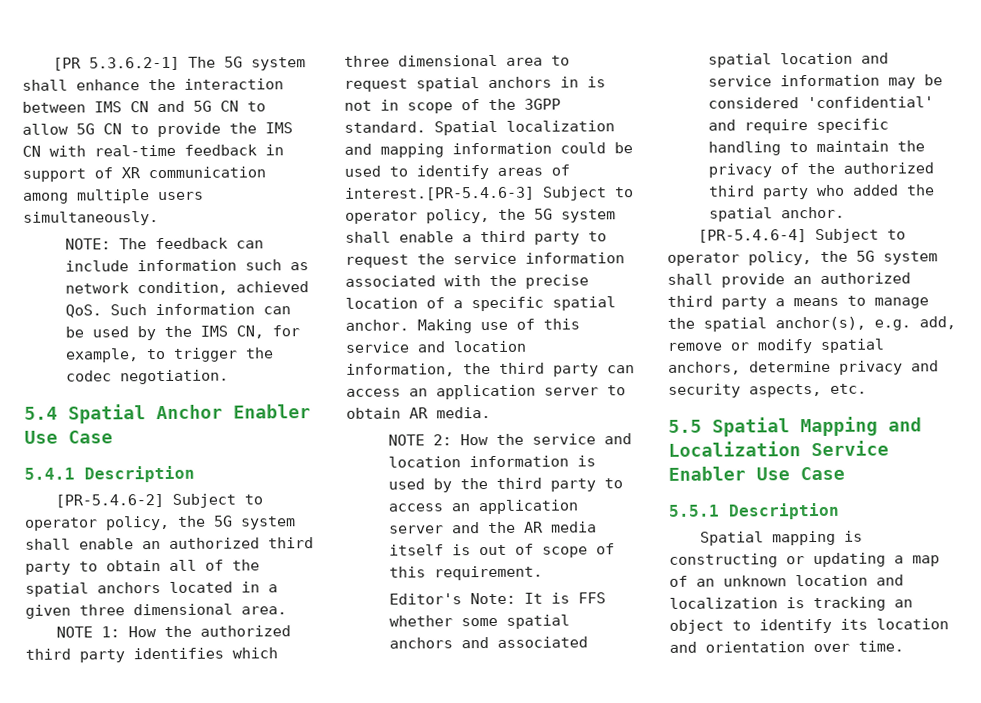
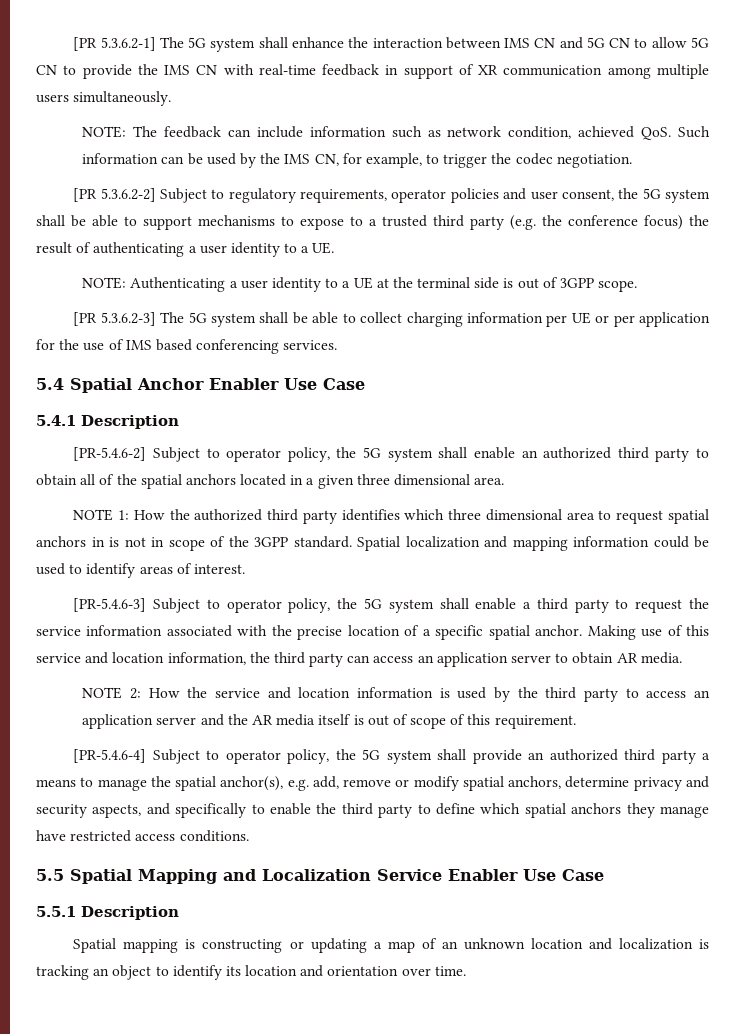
(230, 377) none -> [73,188,711,203] [36,215,709,230] [36,242,335,257] [82,277,638,292] [73,312,710,327] [36,339,338,354] // [PR 5.3.6.2-2] Subject to regulatory requirements, operator policies and user consent, the 5G system shall be able to support mechanisms to expose to a trusted third party (e.g. the conference focus) the result of authenticating a user identity to a UE. // NOTE: Authenticating a user identity to a UE at the terminal side is out of 3GPP scope. // [PR 5.3.6.2-3] The 5G system shall be able to collect charging information per UE or per application for the use of IMS based conferencing services.
[344,186,535,201] interest.[PR-5.4.6-3] -> [193,564,245,574] [73,598,147,612] interest. // [PR-5.4.6-3]
[389,592,607,605] [389,614,571,629] [389,636,589,649] [708,52,890,68] [708,74,944,89] [708,96,935,109] [708,118,890,134] [708,140,926,156] [708,162,935,178] [708,184,936,200] [709,206,846,222] // Editor's Note: It is FFS whether some spatial anchors and associated spatial location and service information may be considered 'confidential' and require specific handling to maintain the privacy of the authorized third party who added the spatial anchor. -> (576, 722) none
[830,383,867,394] etc. -> [146,803,709,818] [36,830,249,842] and specifically to enable the third party to define which spatial anchors they manage have restricted access conditions.

